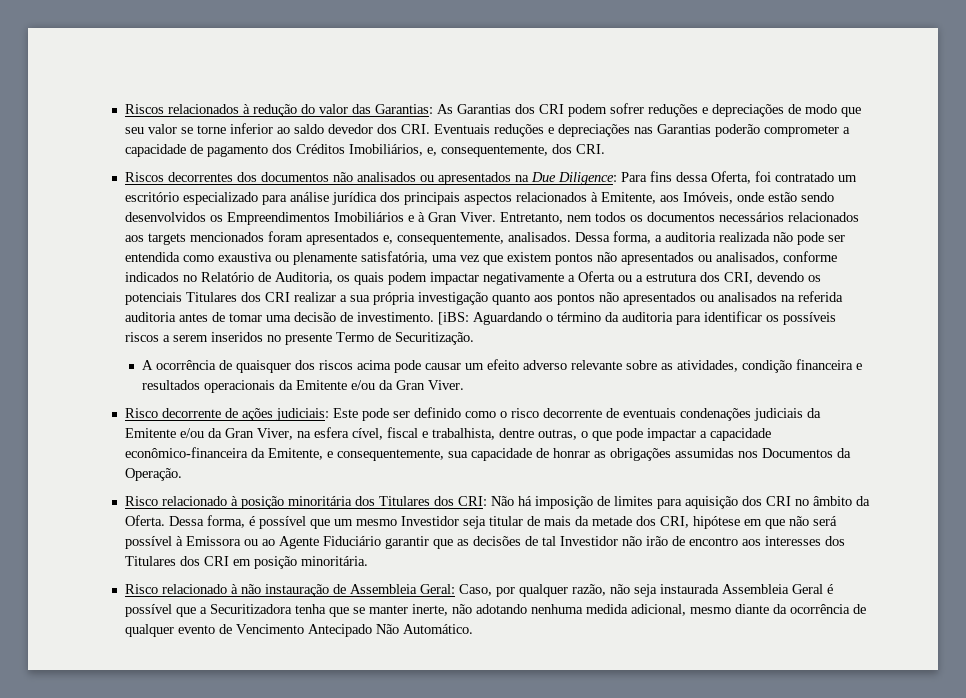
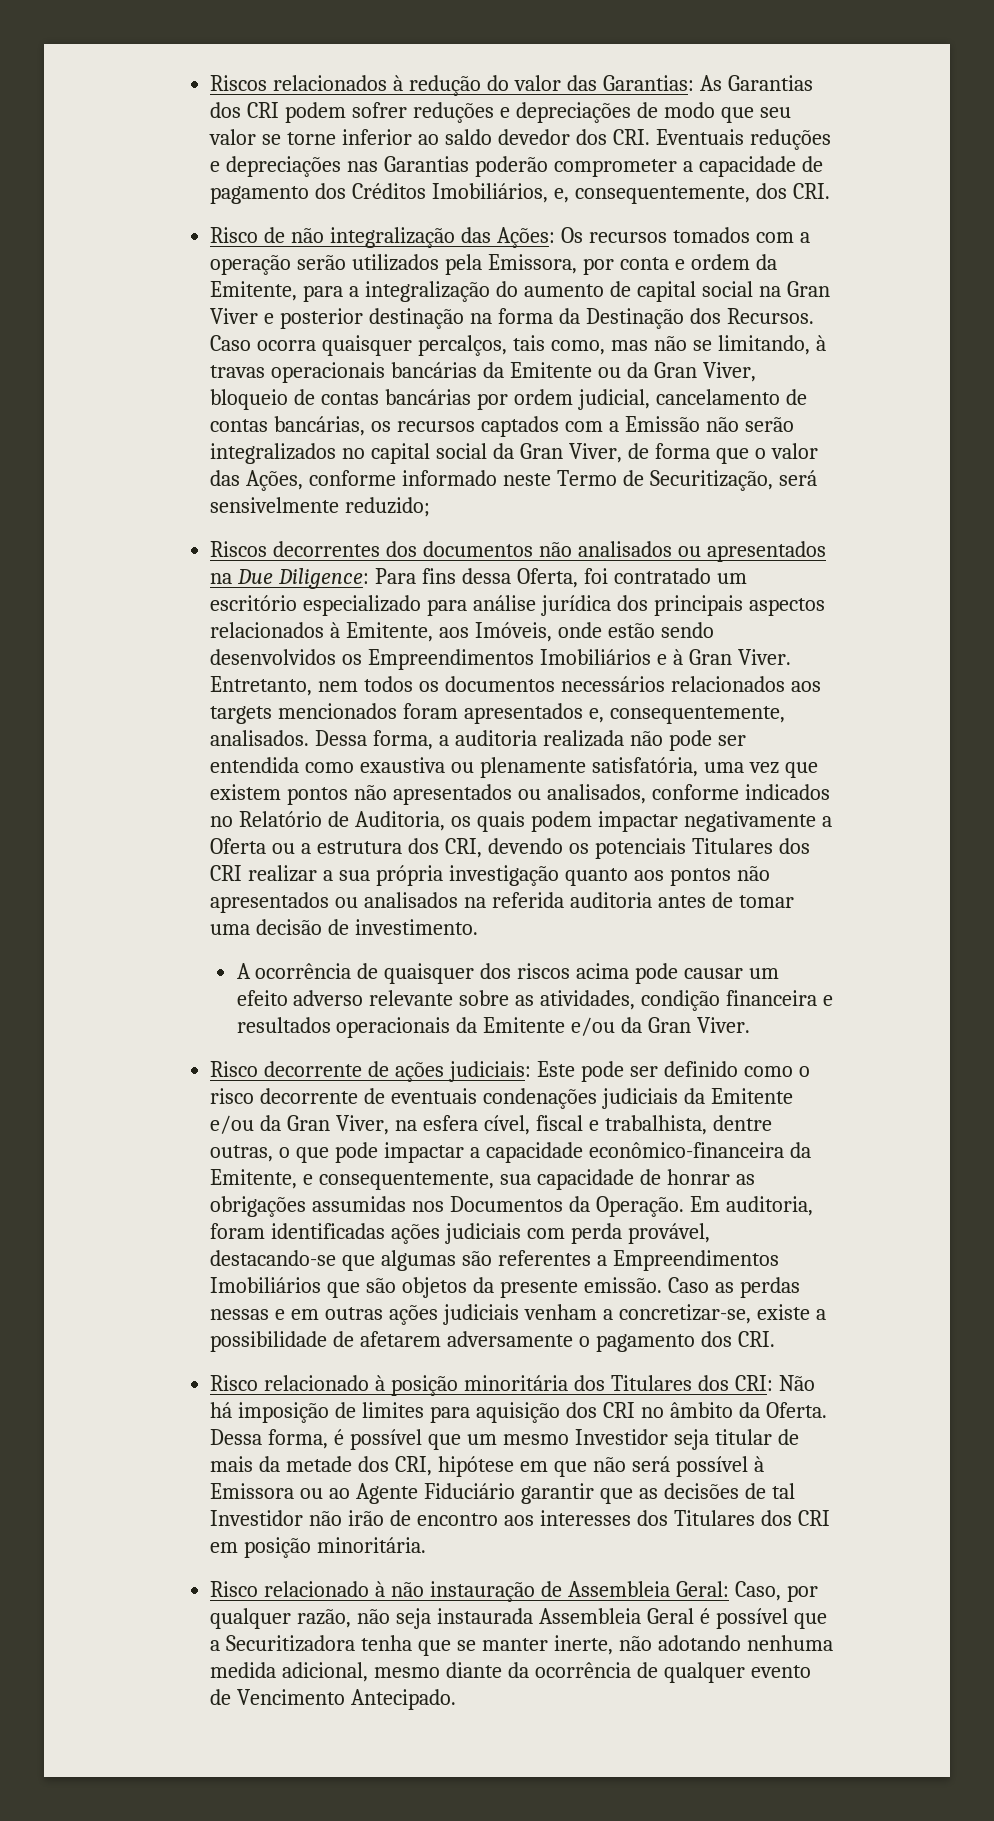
(605, 149) none -> [210,227,810,248] [210,254,777,275] [210,281,830,302] [210,308,814,329] [210,335,826,356] [210,362,756,383] [210,389,807,410] [210,416,794,437] [210,443,818,464] [210,470,817,491] [210,497,431,517] // Risco de não integralização das Ações: Os recursos tomados com a operação serão utilizados pela Emissora, por conta e ordem da Emitente, para a integralização do aumento de capital social na Gran Viver e posterior destinação na forma da Destinação dos Recursos. Caso ocorra quaisquer percalços, tais como, mas não se limitando, à travas operacionais bancárias da Emitente ou da Gran Viver, bloqueio de contas bancárias por ordem judicial, cancelamento de contas bancárias, os recursos captados com a Emissão não serão integralizados no capital social da Gran Viver, de forma que o valor das Ações, conforme informado neste Termo de Securitização, será sensivelmente reduzido;
[437,311,836,325] [124,332,474,345] [iBS: Aguardando o término da auditoria para identificar os possíveis riscos a serem inseridos no presente Termo de Securitização. -> (479, 927) none
(182, 474) none -> [690,1196,813,1216] [210,1223,711,1244] [210,1250,780,1271] [210,1277,800,1298] [210,1304,826,1325] [210,1331,775,1352] Em auditoria, foram identificadas ações judiciais com perda provável, destacando-se que algumas são referentes a Empreendimentos Imobiliários que são objetos da presente emissão. Caso as perdas nessas e em outras ações judiciais venham a concretizar-se, existe a possibilidade de afetarem adversamente o pagamento dos CRI.
[307,624,473,637] Antecipado Não Automático. -> [351,1689,457,1710] Antecipado.

